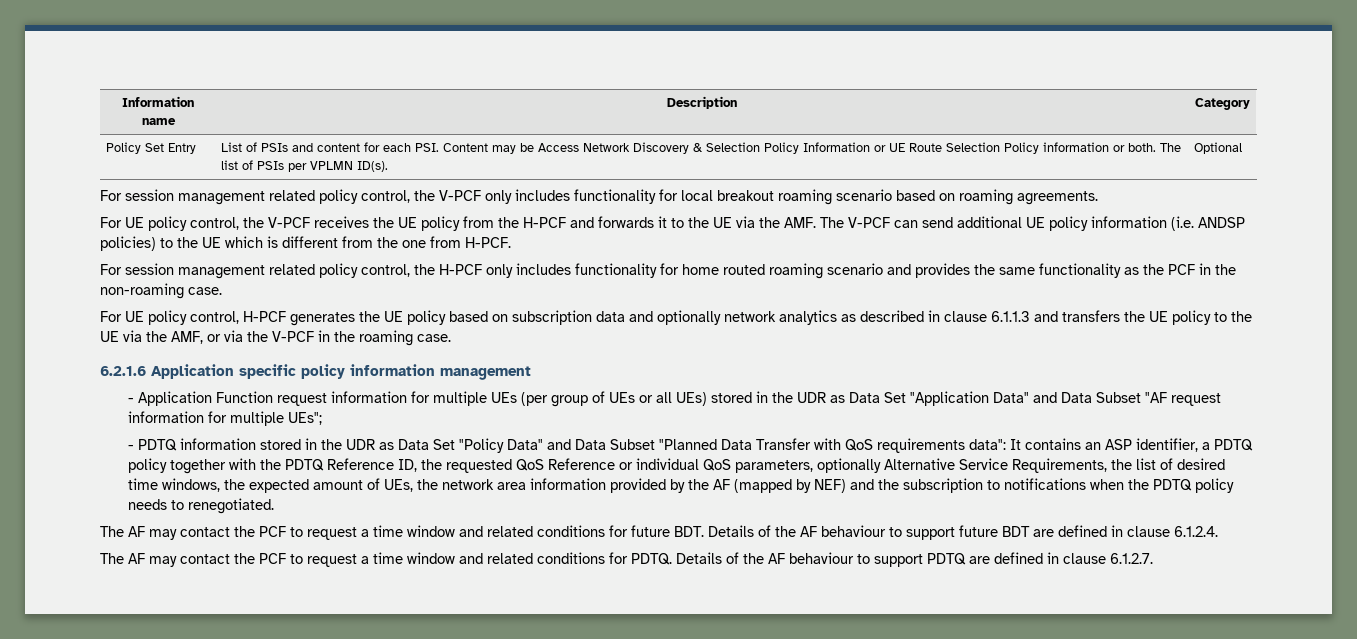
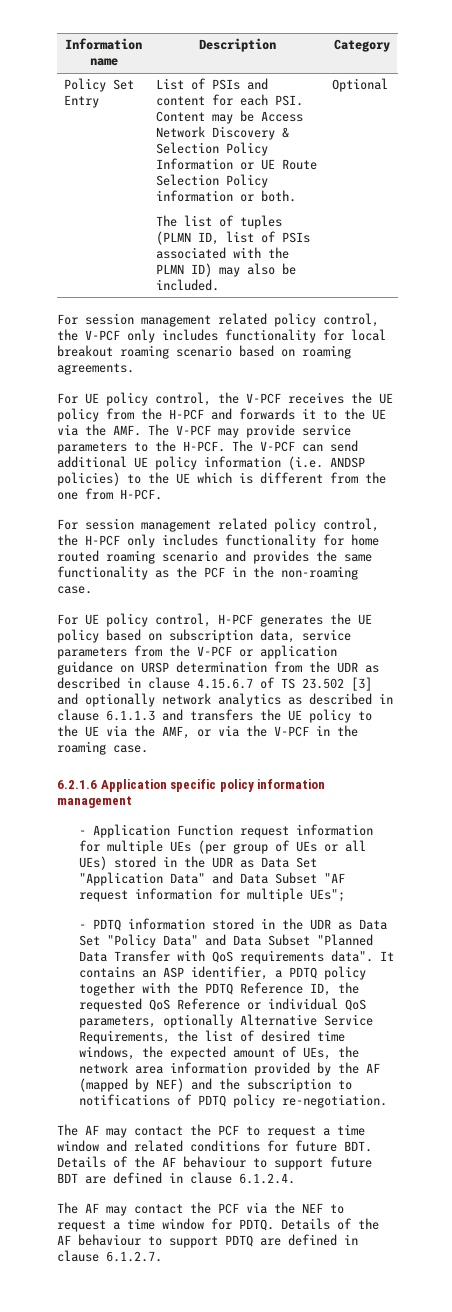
(1156, 147) none -> (297, 196) //
[256,161,388,172] PSIs per VPLMN ID(s). -> [240,215,283,229] [156,231,311,245] [156,247,290,259] [156,263,297,277] [156,279,220,291] tuples (PLMN ID, list of PSIs associated with the PLMN ID) may also be included.
(890, 222) none -> [218,424,351,438] [57,440,295,454] may provide service parameters to the H-PCF. The V-PCF
[596,311,625,322] data -> [260,629,351,643] [57,645,337,659] [57,661,379,675] [57,677,372,691] data, service parameters from the V-PCF or application guidance on URSP determination from the UDR as described in clause 4.15.6.7 of TS 23.502 [3]
[968,439,1006,450] data": -> [330,950,373,962] data".
[1089,478,1234,493] [127,498,274,514] when the PDTQ policy needs to renegotiated. -> [176,1094,387,1108] of PDTQ policy re-negotiation.
[290,552,605,567] to request a time window and related conditions -> [246,1202,344,1214] [57,1218,204,1232] via the NEF to request a time window

